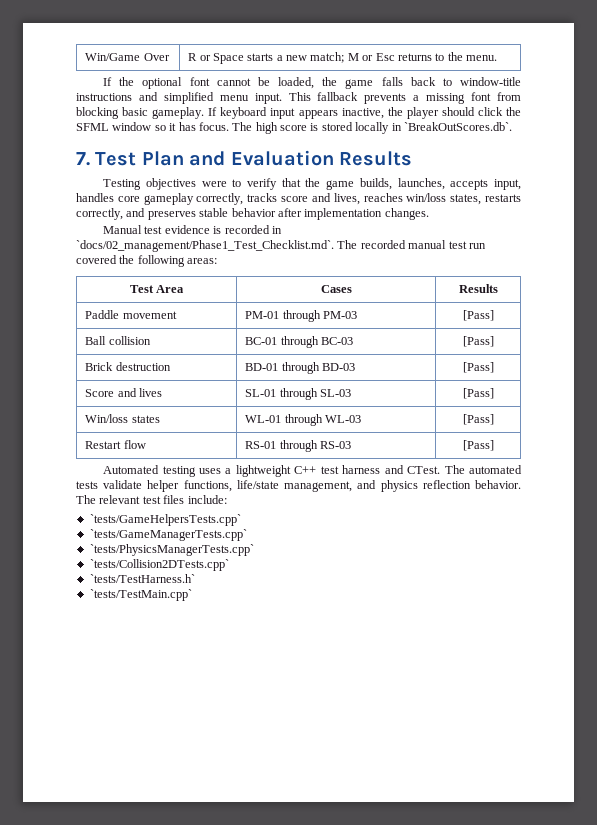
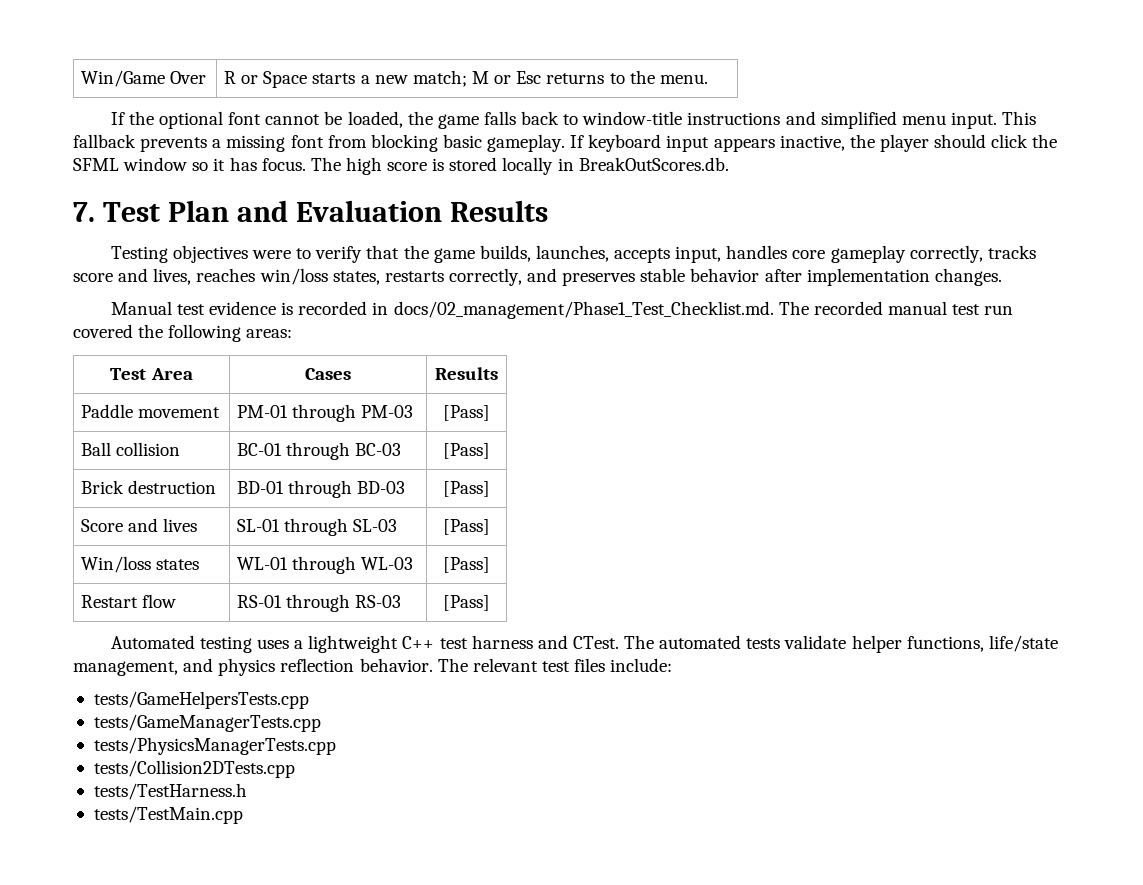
[403,122,512,131] `BreakOutScores.db`. -> [578,157,729,171] BreakOutScores.db.
[76,240,334,252] `docs/02_management/Phase1_Test_Checklist.md`. -> [393,301,774,319] docs/02_management/Phase1_Test_Checklist.md.
[89,514,241,526] [89,529,247,541] [89,544,254,556] [89,559,229,571] [89,574,195,583] [89,589,192,601] `tests/GameHelpersTests.cpp` // `tests/GameManagerTests.cpp` // `tests/PhysicsManagerTests.cpp` // `tests/Collision2DTests.cpp` // `tests/TestHarness.h` // `tests/TestMain.cpp` -> [93,691,309,709] [93,714,321,732] [93,737,336,755] [93,760,295,778] [93,783,247,800] [93,806,243,824] tests/GameHelpersTests.cpp // tests/GameManagerTests.cpp // tests/PhysicsManagerTests.cpp // tests/Collision2DTests.cpp // tests/TestHarness.h // tests/TestMain.cpp

